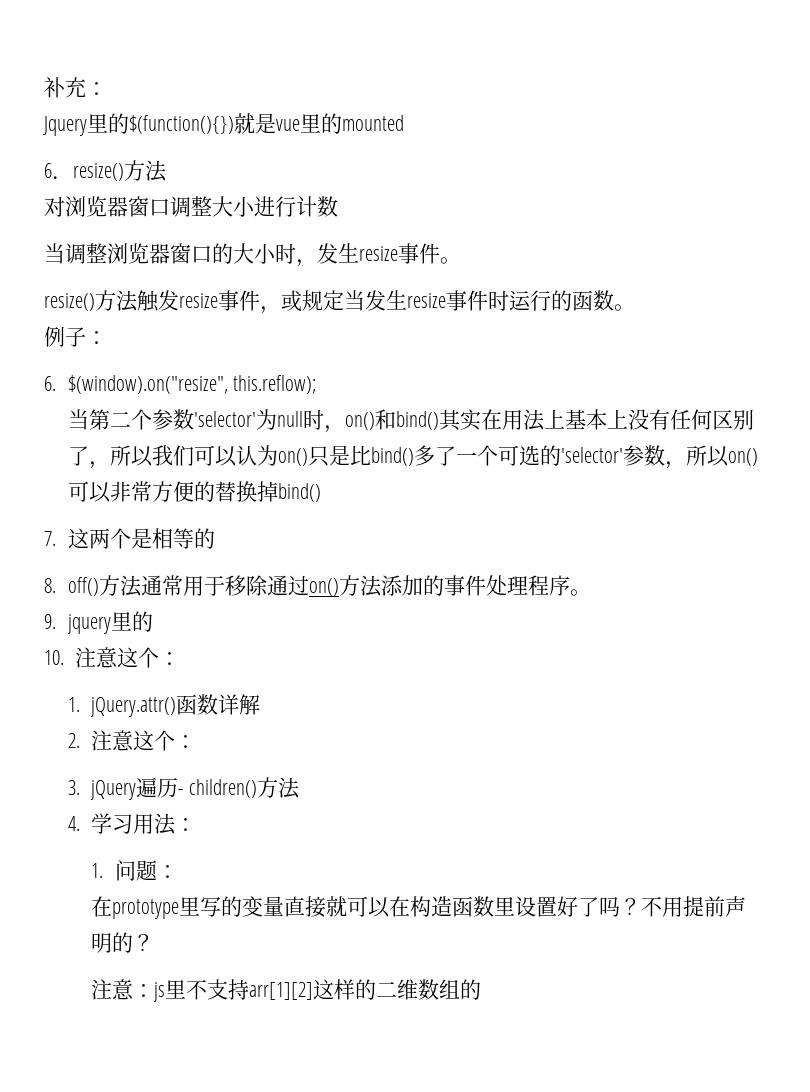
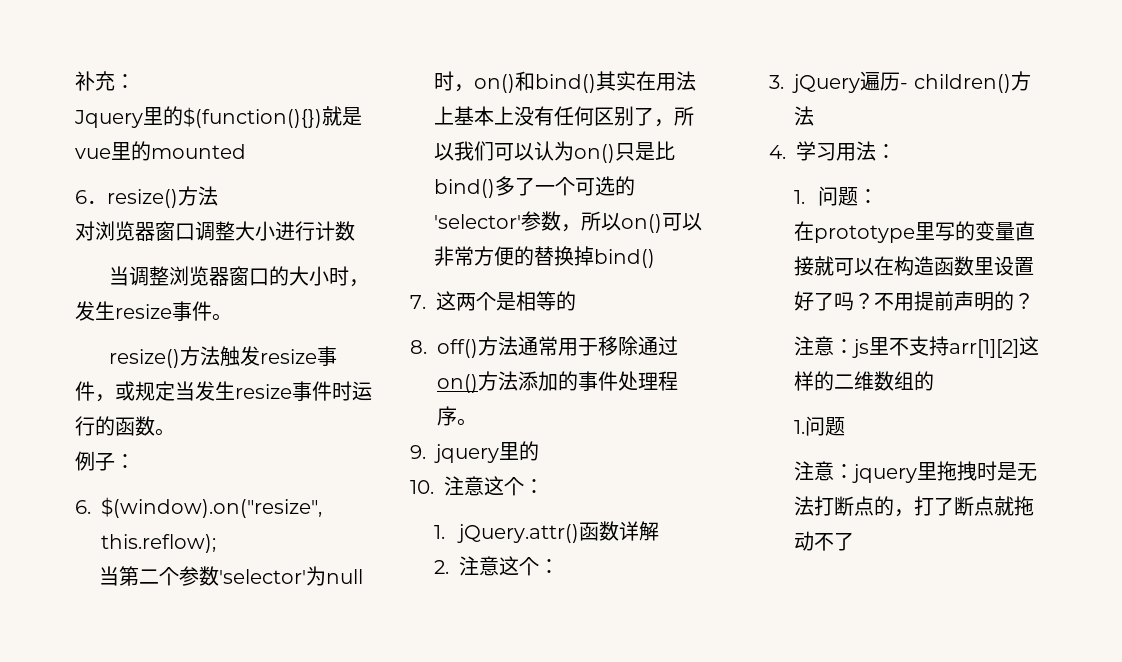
(482, 989) none -> [793,416,845,436] [793,461,1037,483] [793,496,1034,517] [793,531,854,551] // 1.问题 // 注意：jquery里拖拽时是无法打断点的，打了断点就拖动不了

